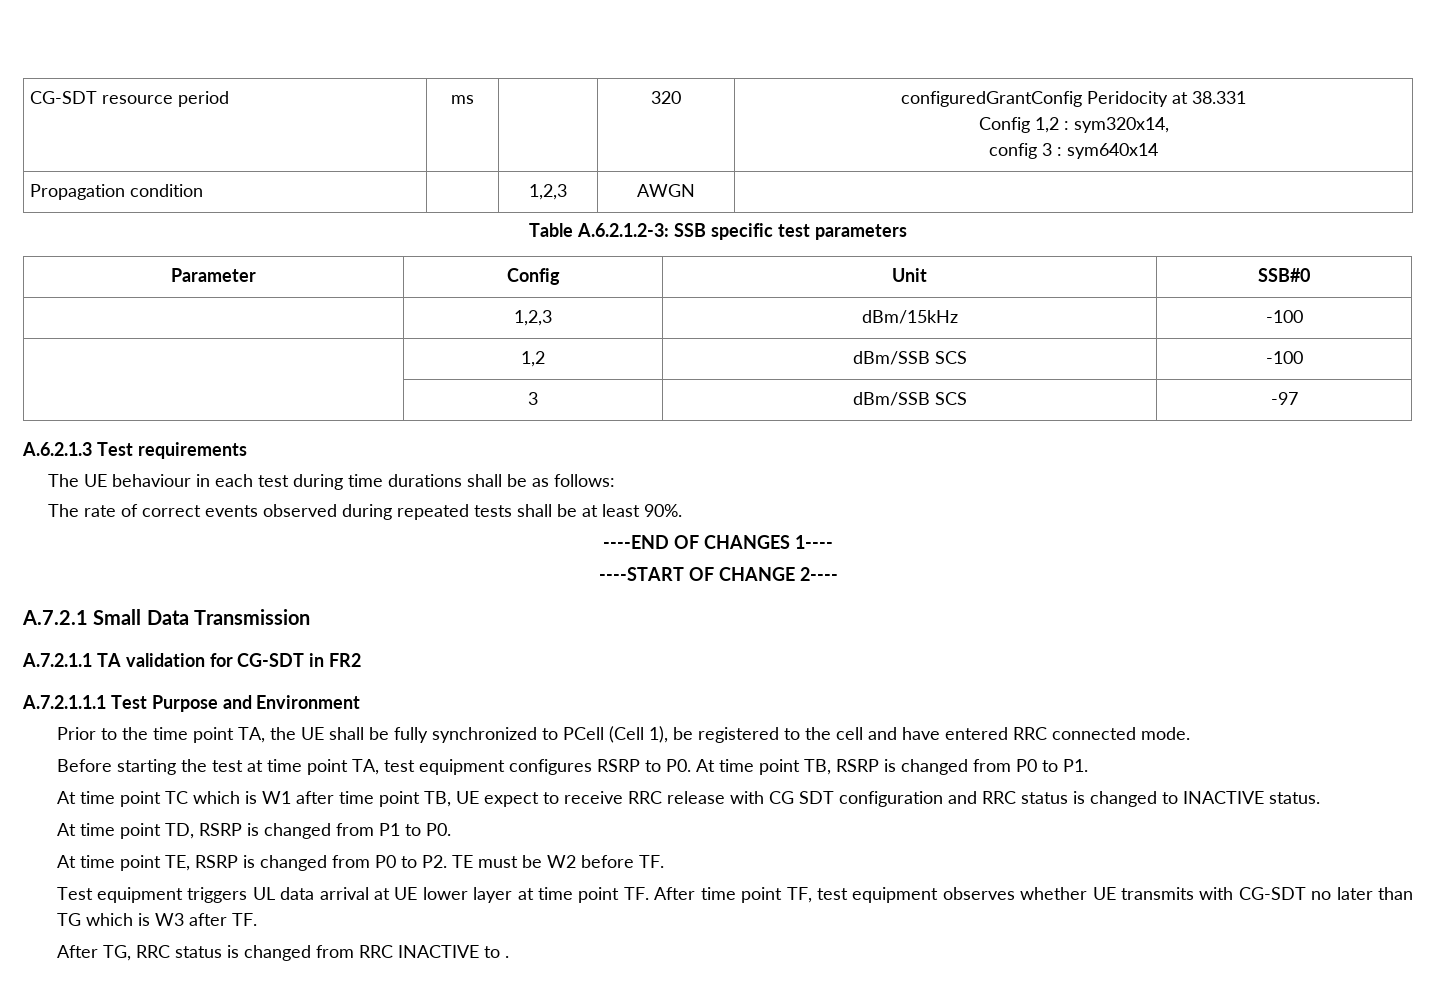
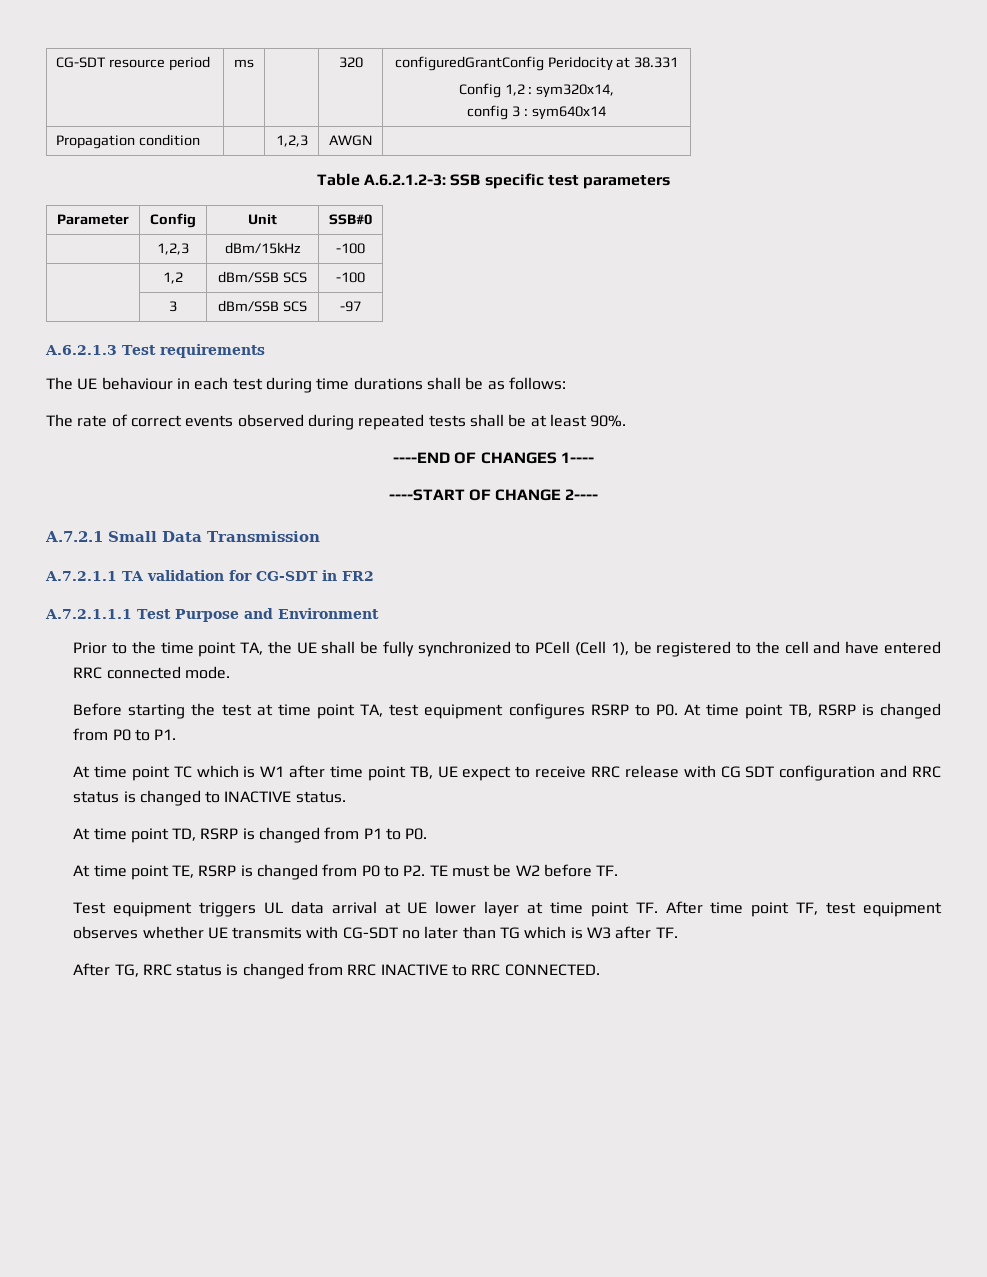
[504,956,509,958] . -> [471,964,600,976] RRC CONNECTED.

